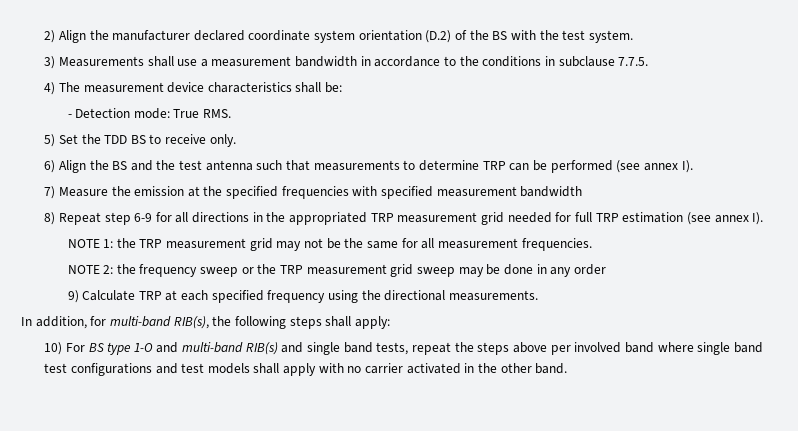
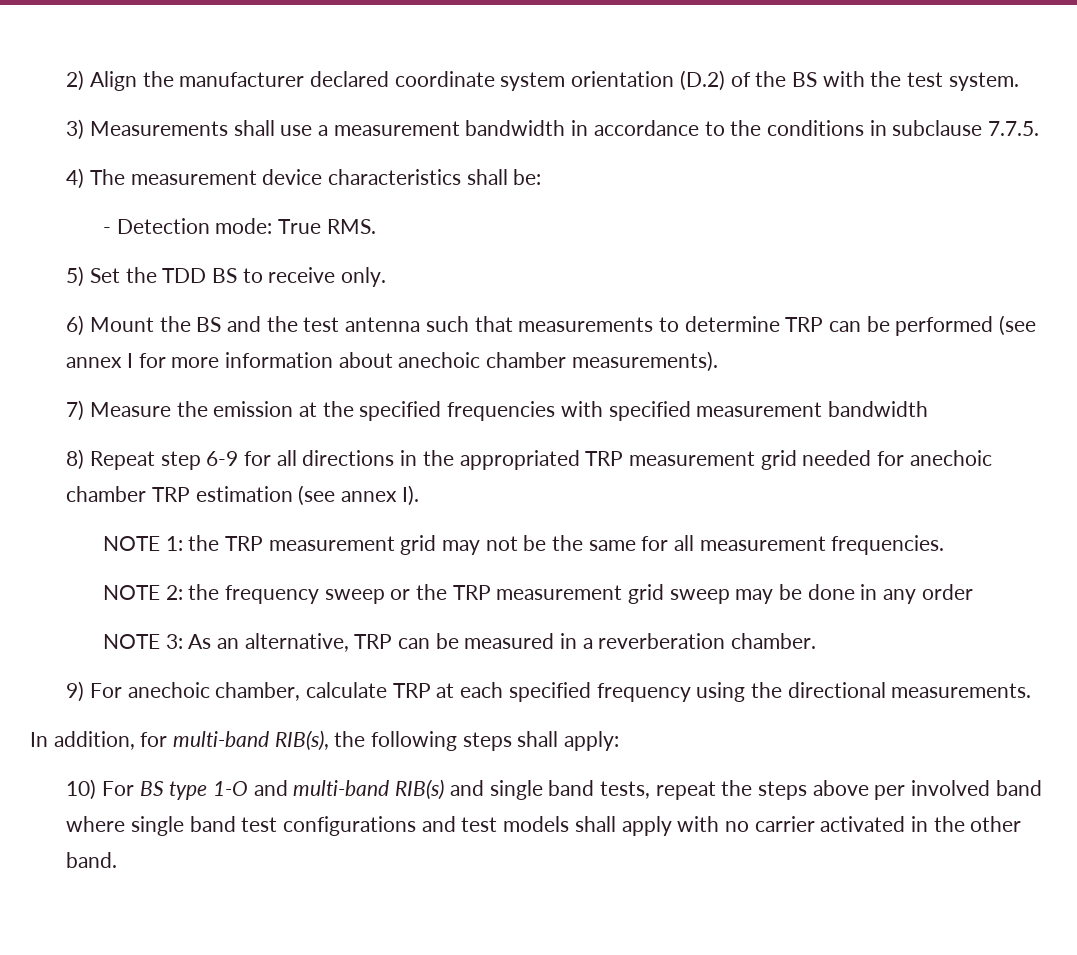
[58,160,86,173] Align -> [90,317,155,332] Mount
[681,160,693,173] I). -> [127,351,718,372] I for more information about anechoic chamber measurements).
[574,212,592,222] full -> [909,450,992,466] [66,486,147,502] anechoic chamber
[67,290,136,303] 9) Calculate -> [102,633,816,652] [66,681,388,702] NOTE 3: As an alternative, TRP can be measured in a reverberation chamber. // 9) For anechoic chamber, calculate

